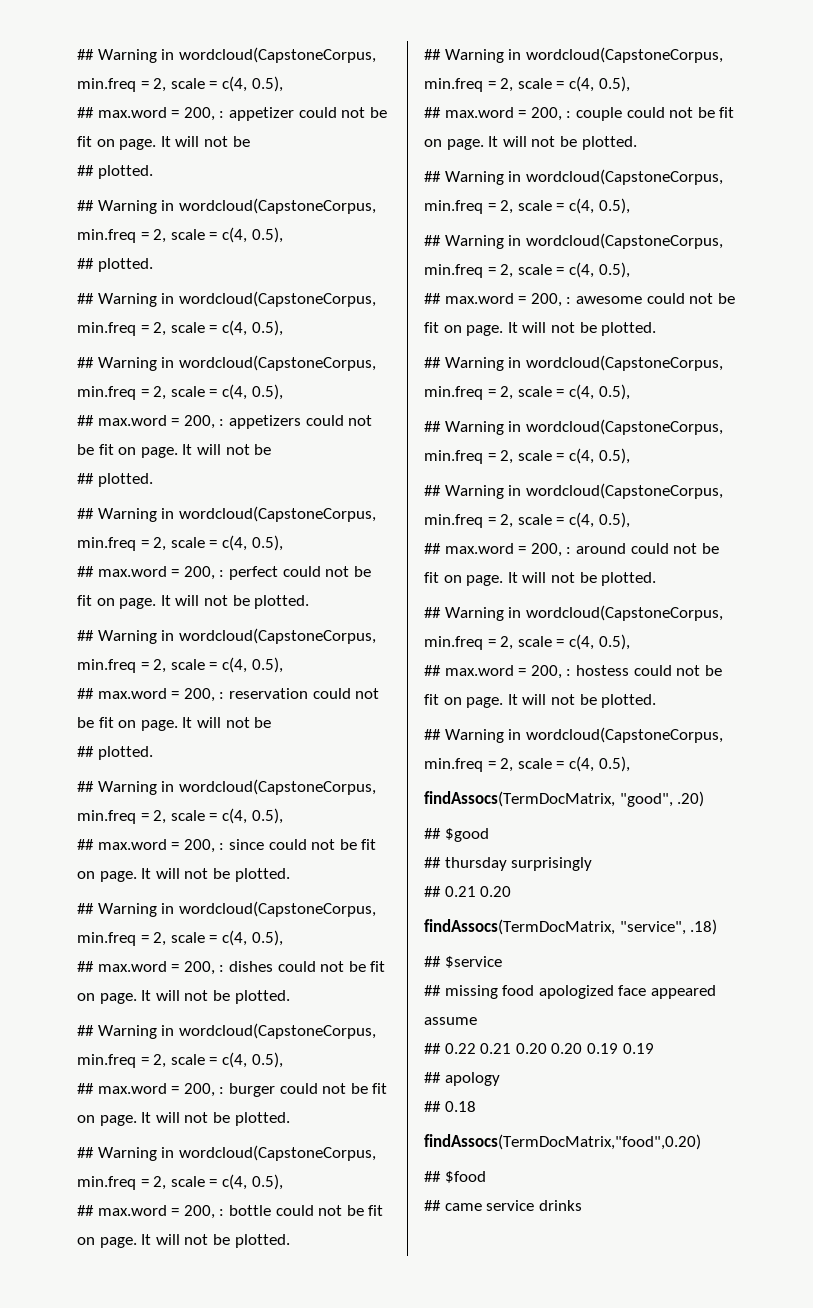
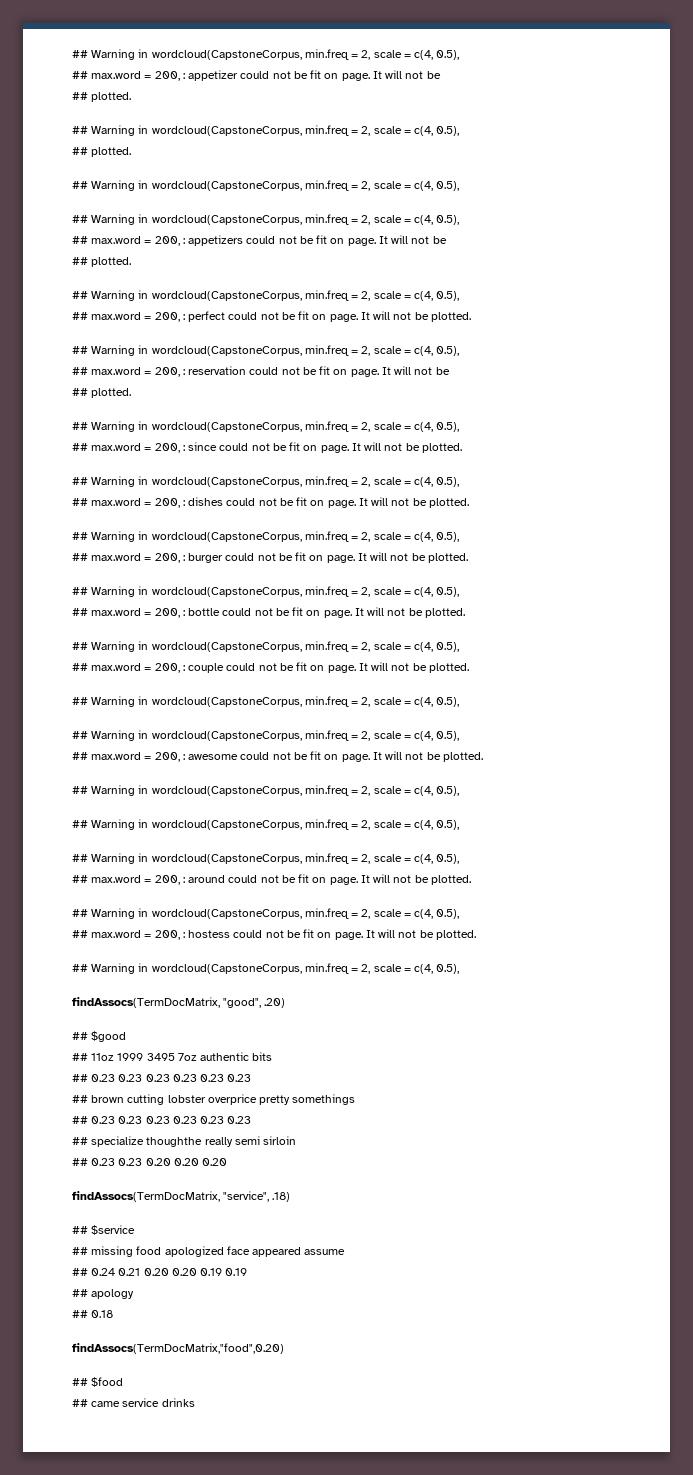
[444,857,593,871] [424,886,476,897] thursday surprisingly // ## 0.21 -> [91,1052,273,1061] [72,1074,252,1082] [72,1094,356,1105] [72,1116,252,1124] [72,1136,297,1147] [72,1158,199,1166] 11oz 1999 3495 7oz authentic bits // ## 0.23 0.23 0.23 0.23 0.23 0.23 // ## brown cutting lobster overprice pretty somethings // ## 0.23 0.23 0.23 0.23 0.23 0.23 // ## specialize thoughthe really semi sirloin // ## 0.23 0.23 0.20 0.20
[444,1043,476,1054] 0.22 -> [91,1268,116,1276] 0.24

